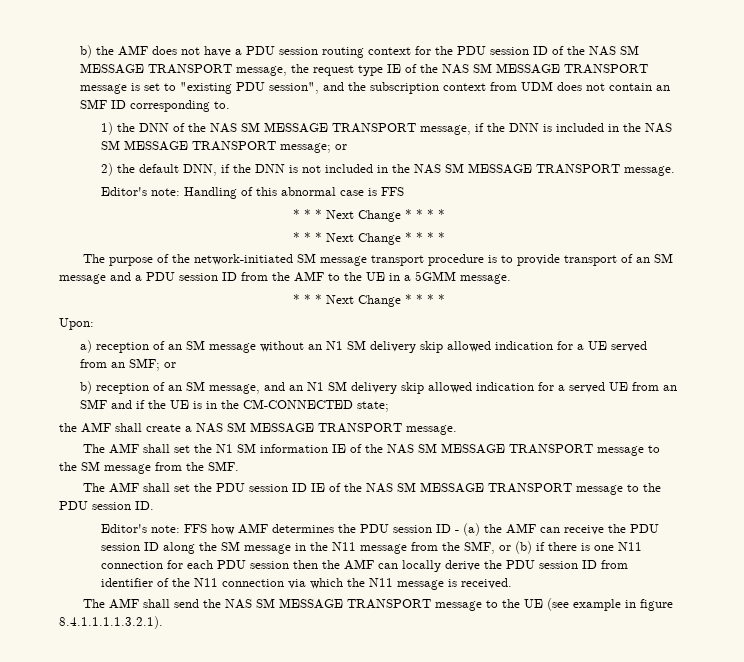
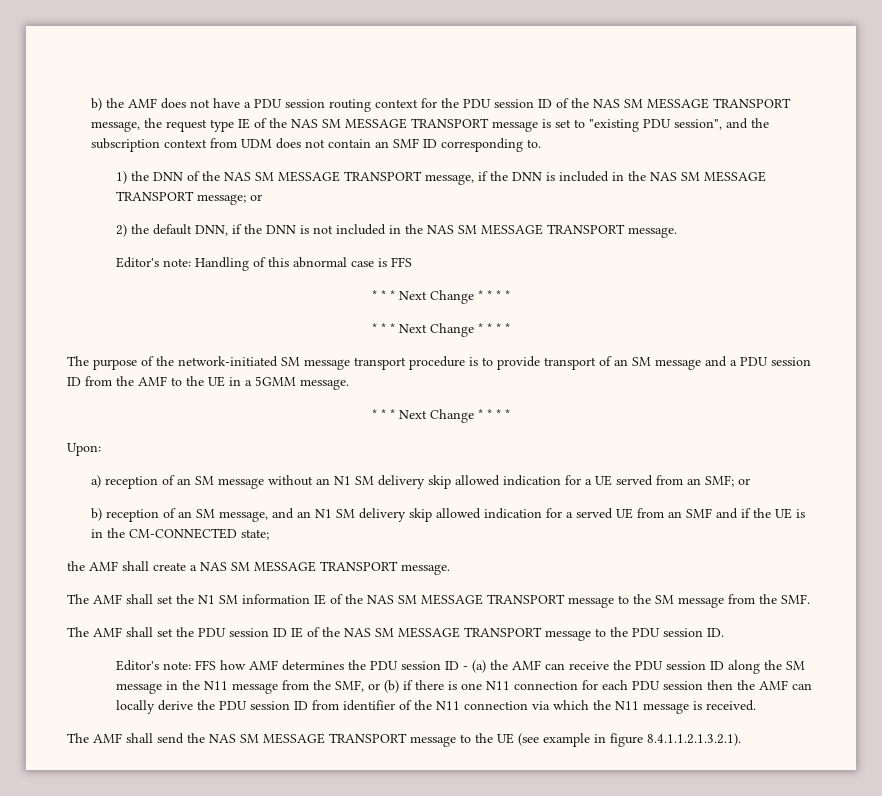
[59,616,163,629] 8.4.1.1.1.1.3.2.1). -> [647,733,741,746] 8.4.1.1.2.1.3.2.1).

